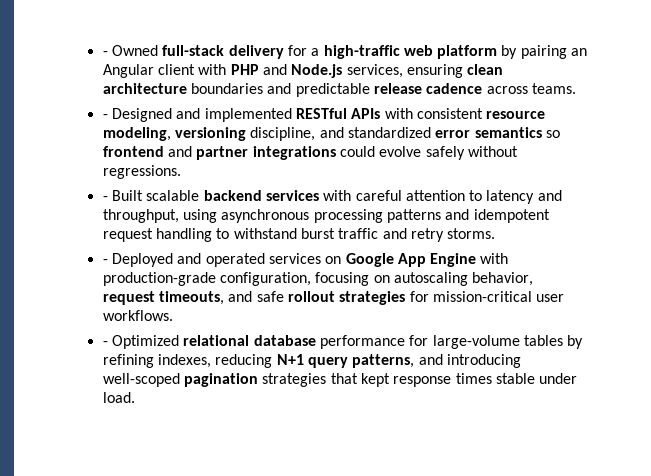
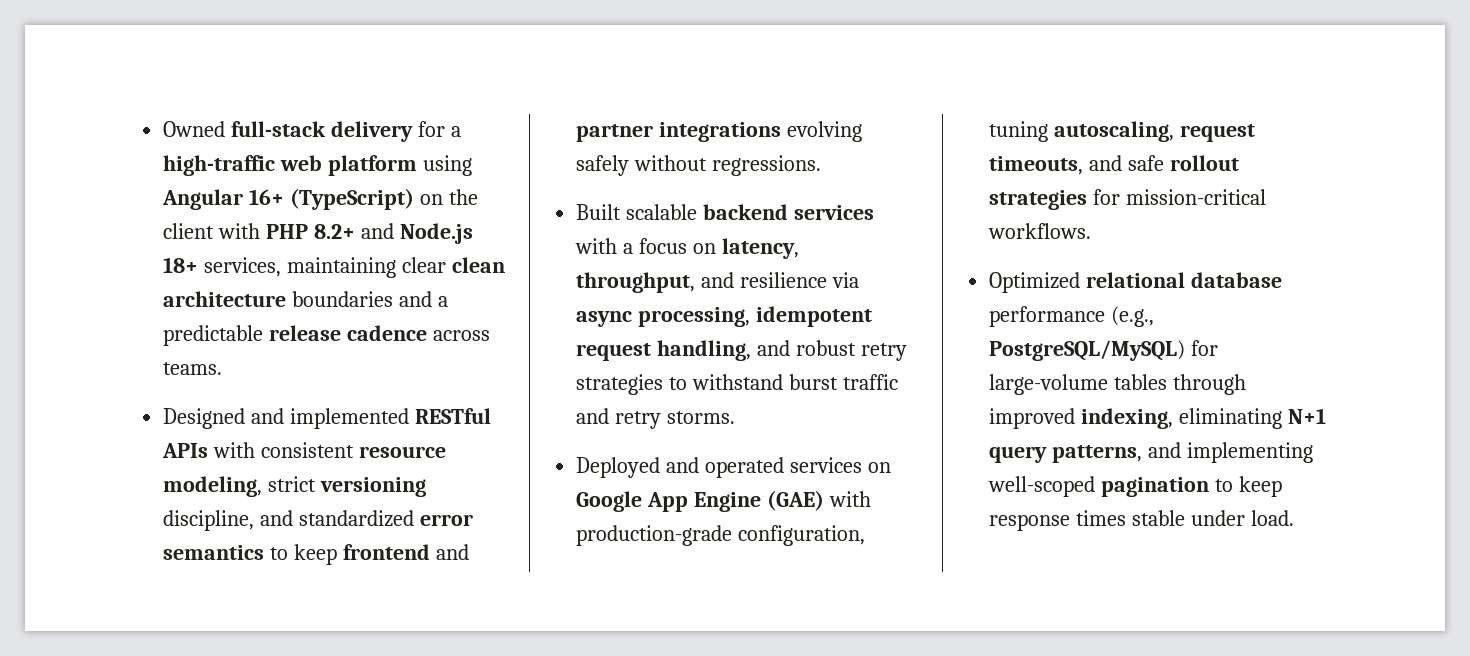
[102,51,108,56] - -> (163, 129) none
[501,45,588,59] [102,64,154,78] by pairing an Angular -> [423,155,473,176] [162,188,478,210] using Angular 16+ (TypeScript) on the
(259, 69) none -> [314,224,356,239] 8.2+
[346,64,463,78] services, ensuring -> [163,257,447,278] 18+ services, maintaining clear
(292, 88) none -> [438,296,449,307] a
[102,114,108,119] - -> (223, 368) none
(171, 134) none -> [268,476,317,492] strict
[545,130,560,138] so -> [270,544,338,565] to keep
[339,146,422,157] could evolve -> [787,121,863,142] evolving
[102,196,108,201] - -> (822, 165) none
[355,190,562,204] [102,209,550,223] [102,228,212,242] careful attention to latency and throughput, using asynchronous processing patterns and idempotent request handling -> [623,238,799,259] [576,272,860,293] [576,306,873,327] [576,340,907,361] [576,374,664,395] a focus on latency, throughput, and resilience via async processing, idempotent request handling, and robust retry strategies
[102,259,108,264] - -> (736, 417) none
(477, 260) none -> [767,490,825,511] (GAE)
[315,272,534,286] focusing on autoscaling behavior, -> [989,121,1175,142] tuning autoscaling,
[536,294,565,302] user -> (1267, 197) none
[102,341,108,346] - -> (1092, 231) none
(405, 342) none -> [1111,306,1155,327] [989,340,1186,361] (e.g., PostgreSQL/MySQL)
[567,335,584,349] [102,354,273,368] by refining indexes, reducing -> [1173,374,1247,395] [989,408,1283,429] through improved indexing, eliminating
[446,354,521,368] introducing -> [1187,442,1314,463] implementing
[262,373,390,387] strategies that kept -> [1215,476,1283,497] to keep

